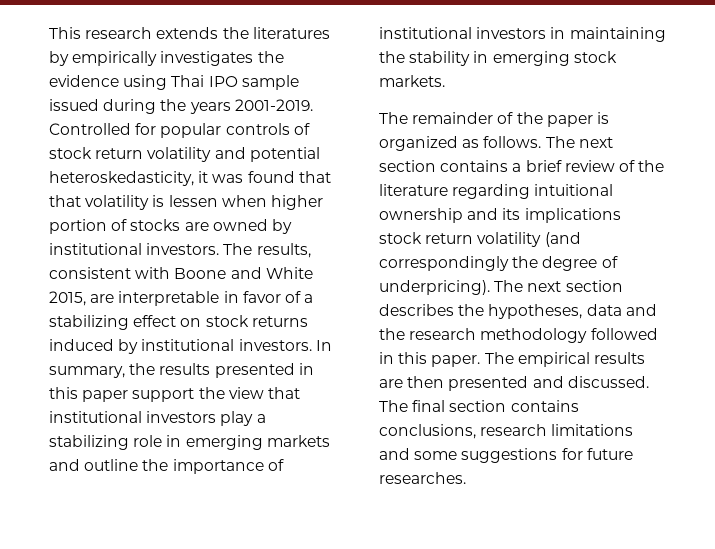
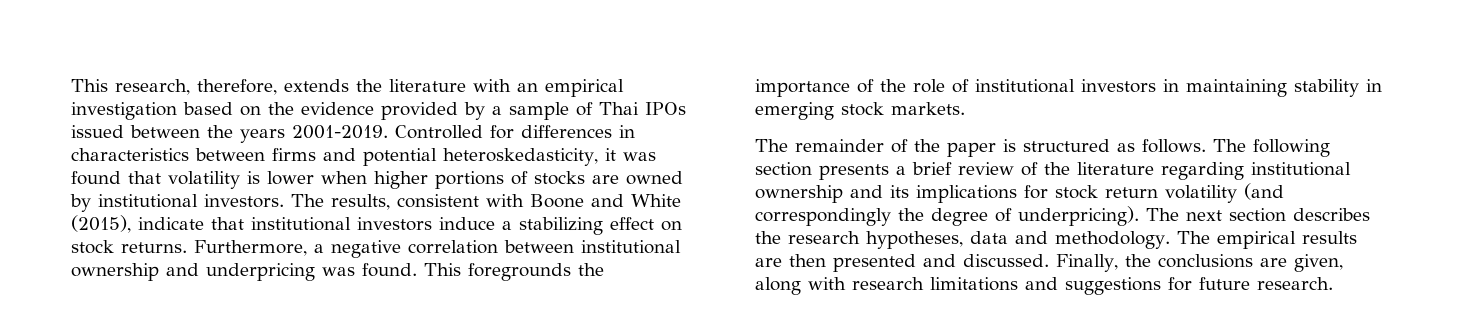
[49,27,330,39] [49,51,284,66] [49,75,299,90] [49,99,157,114] This research extends the literatures by empirically investigates the evidence using Thai IPO sample issued during -> [71,79,624,97] [71,102,686,120] [71,125,200,138] This research, therefore, extends the literature with an empirical investigation based on the evidence provided by a sample of Thai IPOs issued between
[160,123,310,138] [49,147,212,162] popular controls of stock return volatility -> [521,125,635,138] [71,148,316,161] differences in characteristics between firms
[49,195,81,207] that -> (161, 177) none
[168,195,218,207] lessen -> [267,171,314,185] lower
[49,219,107,234] portion -> [435,171,504,189] portions
[49,291,301,306] 2015, are interpretable in favor of -> [71,215,495,233] (2015), indicate that institutional investors induce
[251,316,308,327] [49,339,332,354] [49,363,314,378] [49,387,300,402] [49,411,266,426] [49,435,330,450] [49,459,264,474] returns induced by institutional investors. In summary, the results presented in this paper support the view that institutional investors play a stabilizing role in emerging markets and outline the importance -> [121,240,681,258] [71,263,604,281] [755,79,945,97] returns. Furthermore, a negative correlation between institutional ownership and underpricing was found. This foregrounds the importance of the role
[379,51,405,63] the -> (1287, 88) none
[379,136,458,151] organized -> [1023,139,1110,152] structured
[578,137,613,148] [379,160,509,172] next section contains -> [1253,139,1330,157] [755,162,889,180] following section presents
[534,184,614,196] intuitional -> [1251,162,1351,176] institutional
(621, 215) none -> [1024,185,1048,199] for
(485, 310) none -> [788,231,860,244] research
[379,328,658,343] [379,352,481,367] the research methodology followed in this paper. -> [1055,231,1170,249] methodology.
[379,400,579,412] [379,424,476,439] The final section contains conclusions, -> [1056,254,1343,272] [755,277,846,295] Finally, the conclusions are given, along with
[414,451,458,460] some -> (1058, 283) none
[379,472,466,484] researches. -> [1257,277,1333,290] research.

